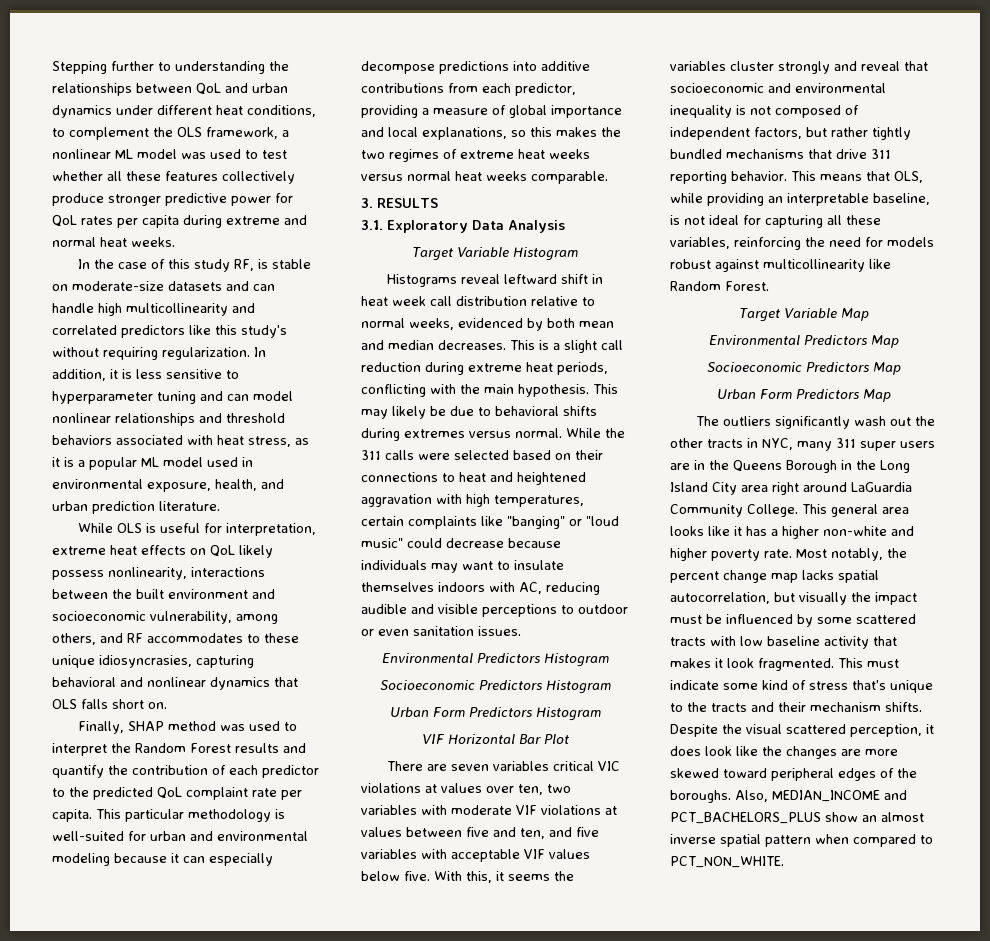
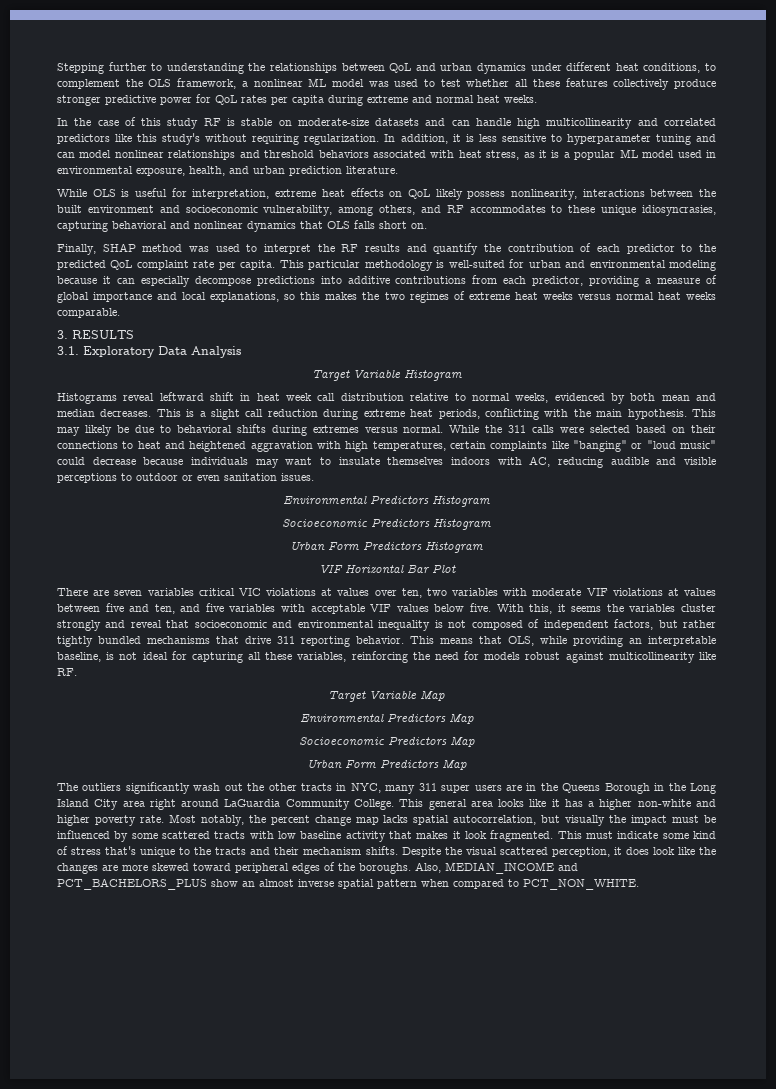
[234,259,255,271] RF, -> [203,118,221,126] RF
[135,743,231,753] Random Forest -> [341,244,359,252] RF
[670,281,769,291] Random Forest. -> [57,668,77,676] RF.

